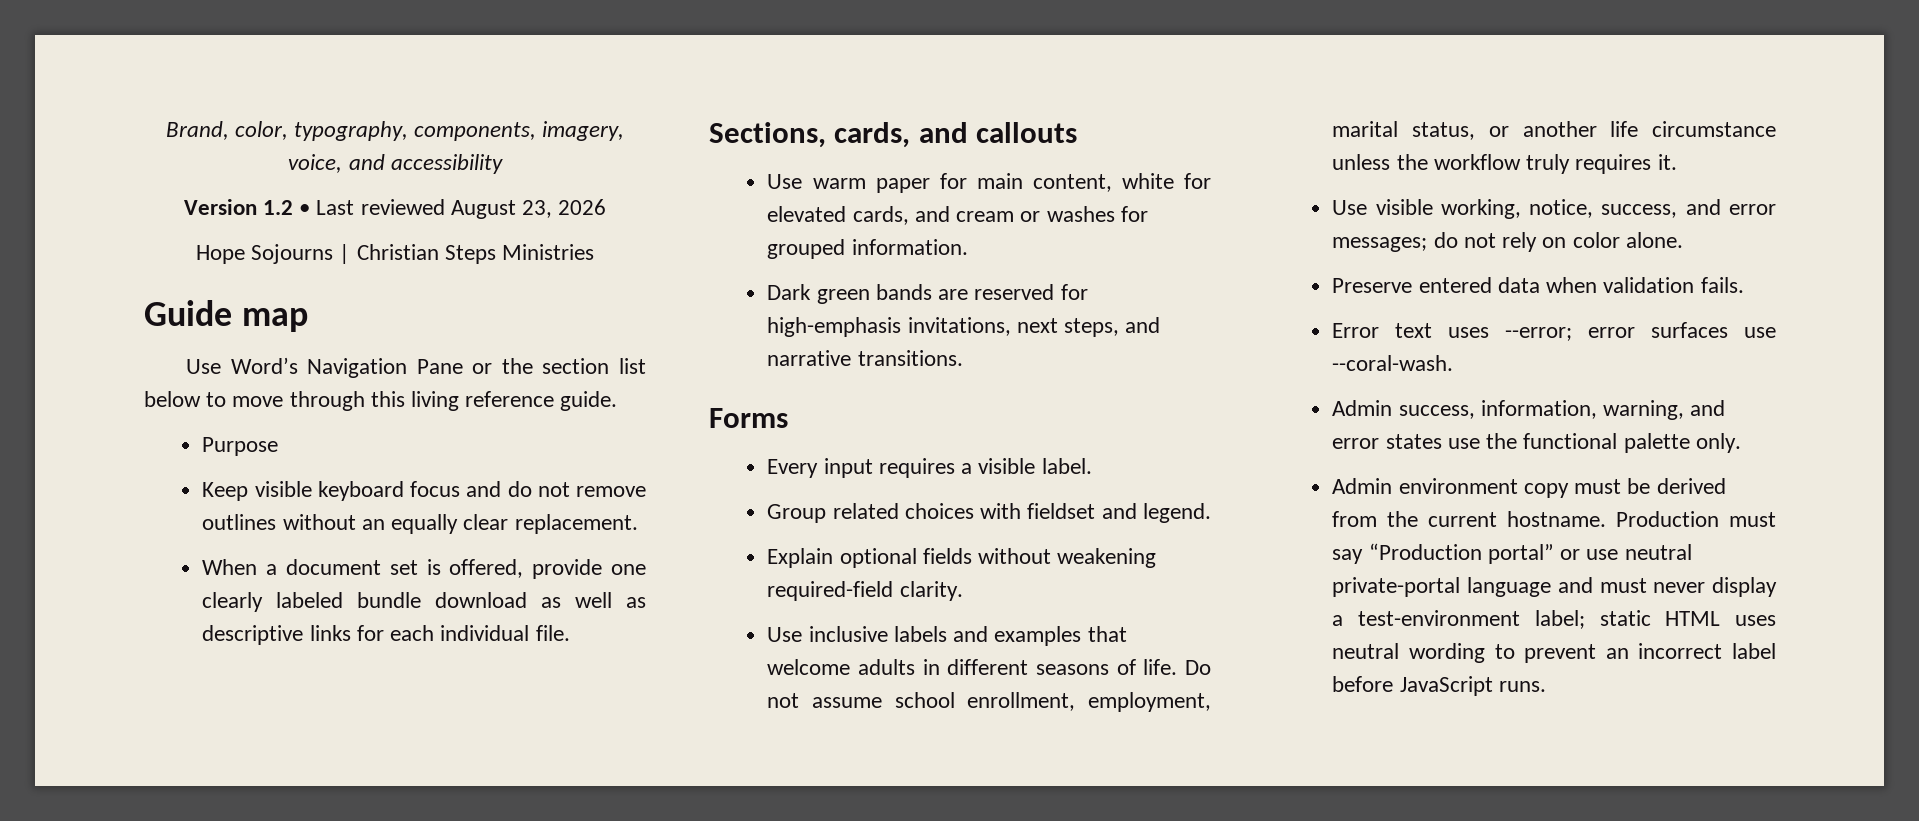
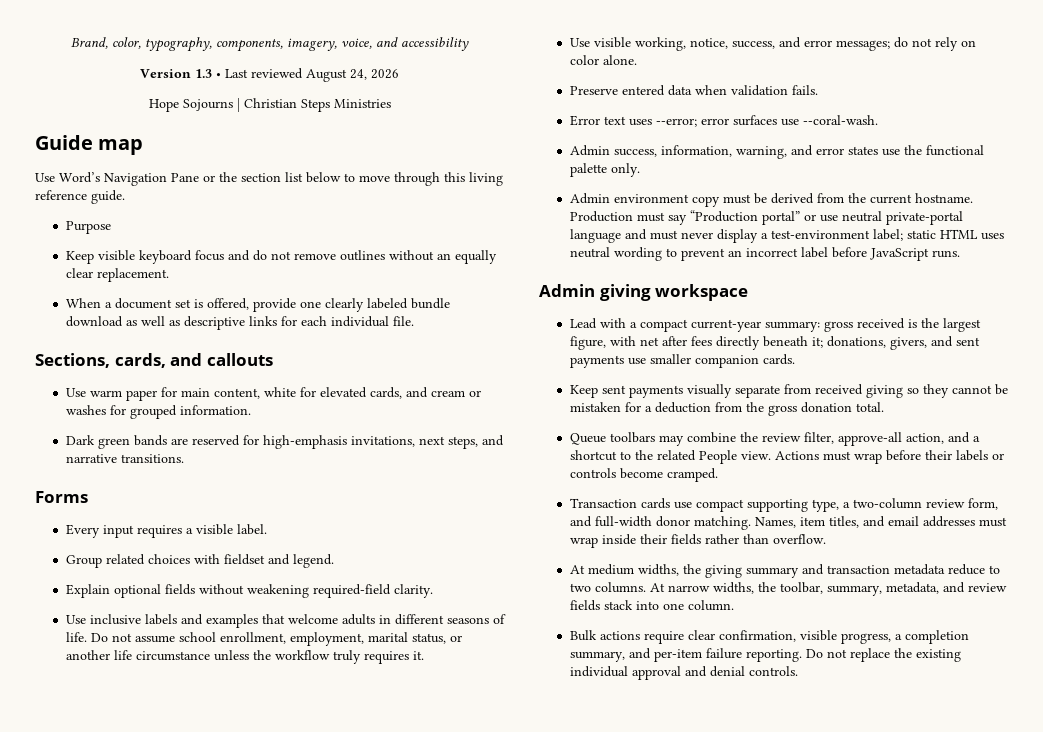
[262,200,293,215] 1.2 -> [195,69,212,78] 1.3
[522,200,553,218] 23, -> [350,69,367,80] 24,
(1546, 686) none -> [539,284,749,301] [569,318,981,332] [569,336,980,350] [569,354,795,368] [569,384,1008,398] [569,402,884,416] [569,432,980,446] [569,450,1004,464] [569,468,718,482] [569,498,998,512] [569,516,1007,530] [569,534,826,548] [569,564,1000,578] [569,582,1007,596] [569,600,734,611] [569,630,969,644] [569,648,961,662] [569,666,798,680] // Admin giving workspace // Lead with a compact current-year summary: gross received is the largest figure, with net after fees directly beneath it; donations, givers, and sent payments use smaller companion cards. // Keep sent payments visually separate from received giving so they cannot be mistaken for a deduction from the gross donation total. // Queue toolbars may combine the review filter, approve-all action, and a shortcut to the related People view. Actions must wrap before their labels or controls become cramped. // Transaction cards use compact supporting type, a two-column review form, and full-width donor matching. Names, item titles, and email addresses must wrap inside their fields rather than overflow. // At medium widths, the giving summary and transaction metadata reduce to two columns. At narrow widths, the toolbar, summary, metadata, and review fields stack into one column. // Bulk actions require clear confirmation, visible progress, a completion summary, and per-item failure reporting. Do not replace the existing individual approval and denial controls.

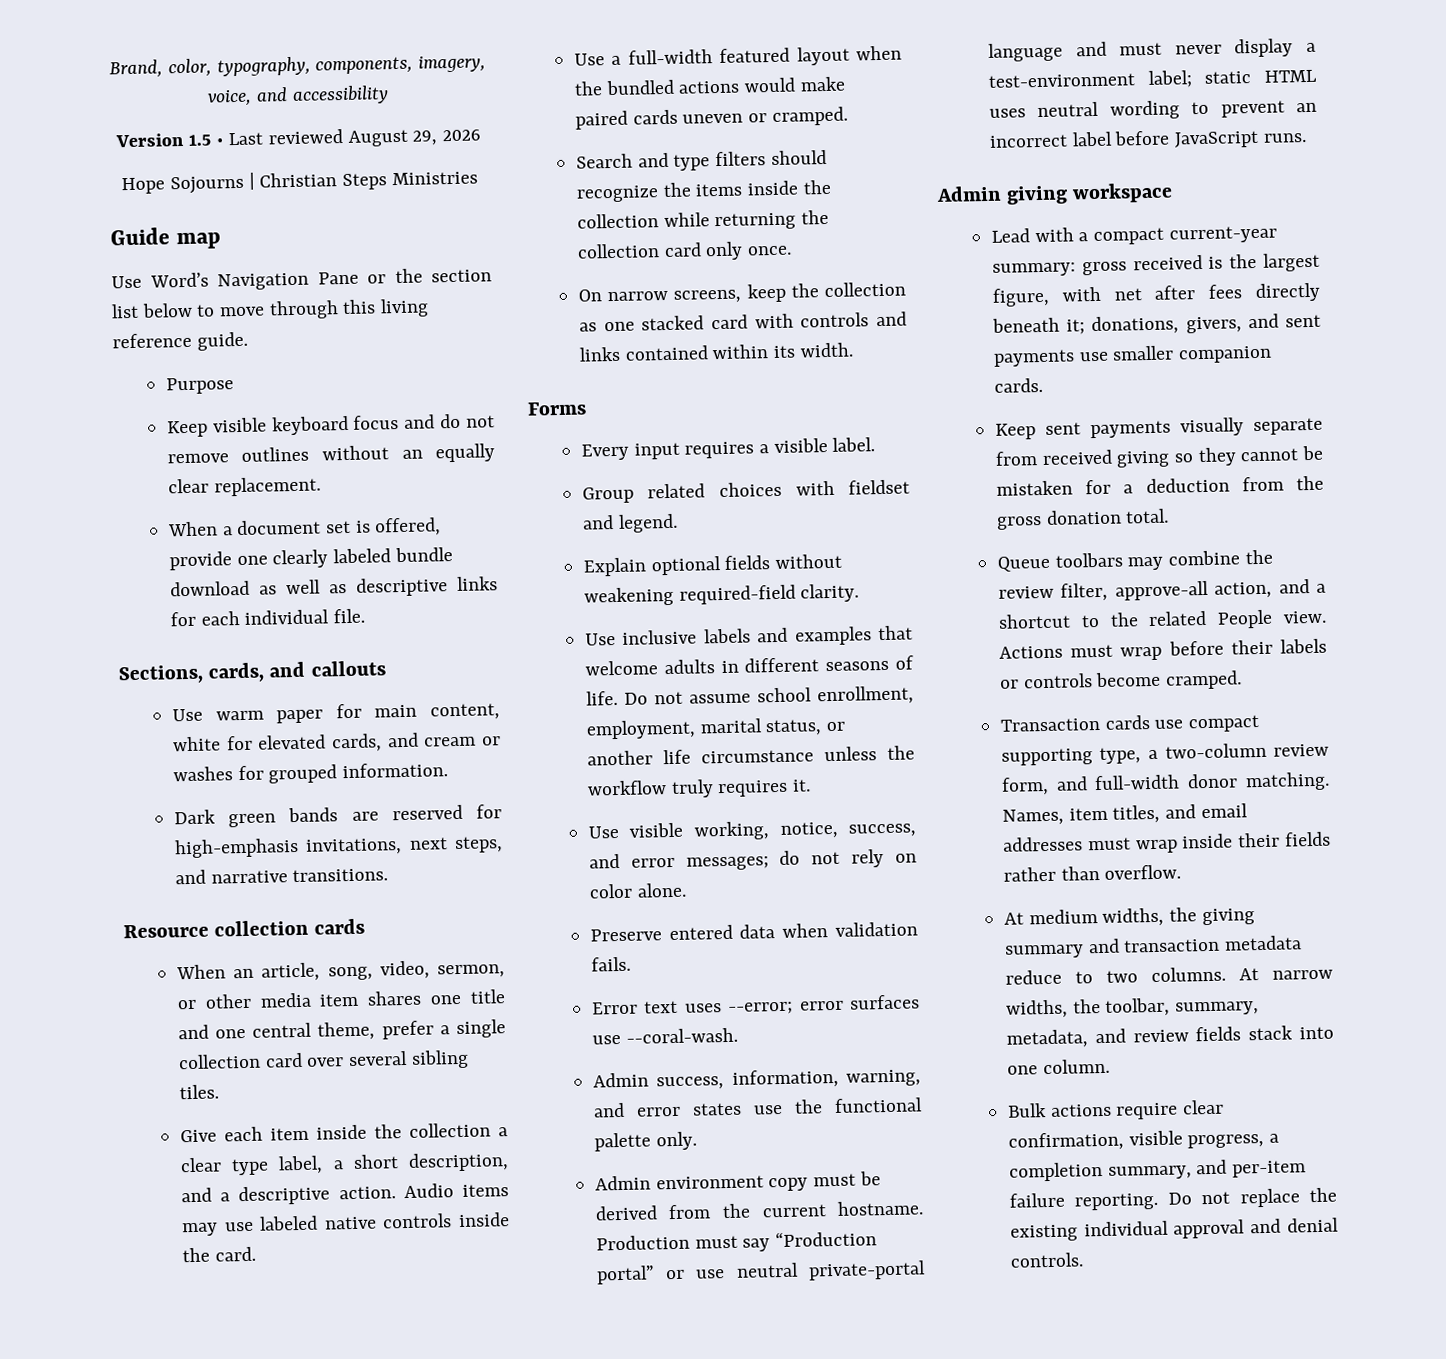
[195,69,212,78] 1.3 -> [187,134,211,146] 1.5
[350,69,367,80] 24, -> [412,130,438,146] 29,
(184, 458) none -> [123,918,366,939] [175,960,505,982] [176,989,507,1010] [177,1019,506,1041] [177,1049,469,1070] [178,1084,219,1100] [179,1122,509,1143] [179,1152,509,1176] [180,1183,509,1206] [181,1212,510,1237] [181,1246,256,1263] [573,45,902,66] [573,76,846,96] [574,106,848,130] [575,149,827,171] [575,179,831,203] [576,209,829,231] [576,241,792,261] [577,281,906,304] [578,311,907,332] [578,342,853,362] // Resource collection cards // When an article, song, video, sermon, or other media item shares one title and one central theme, prefer a single collection card over several sibling tiles. // Give each item inside the collection a clear type label, a short description, and a descriptive action. Audio items may use labeled native controls inside the card. // Use a full-width featured layout when the bundled actions would make paired cards uneven or cramped. // Search and type filters should recognize the items inside the collection while returning the collection card only once. // On narrow screens, keep the collection as one stacked card with controls and links contained within its width.

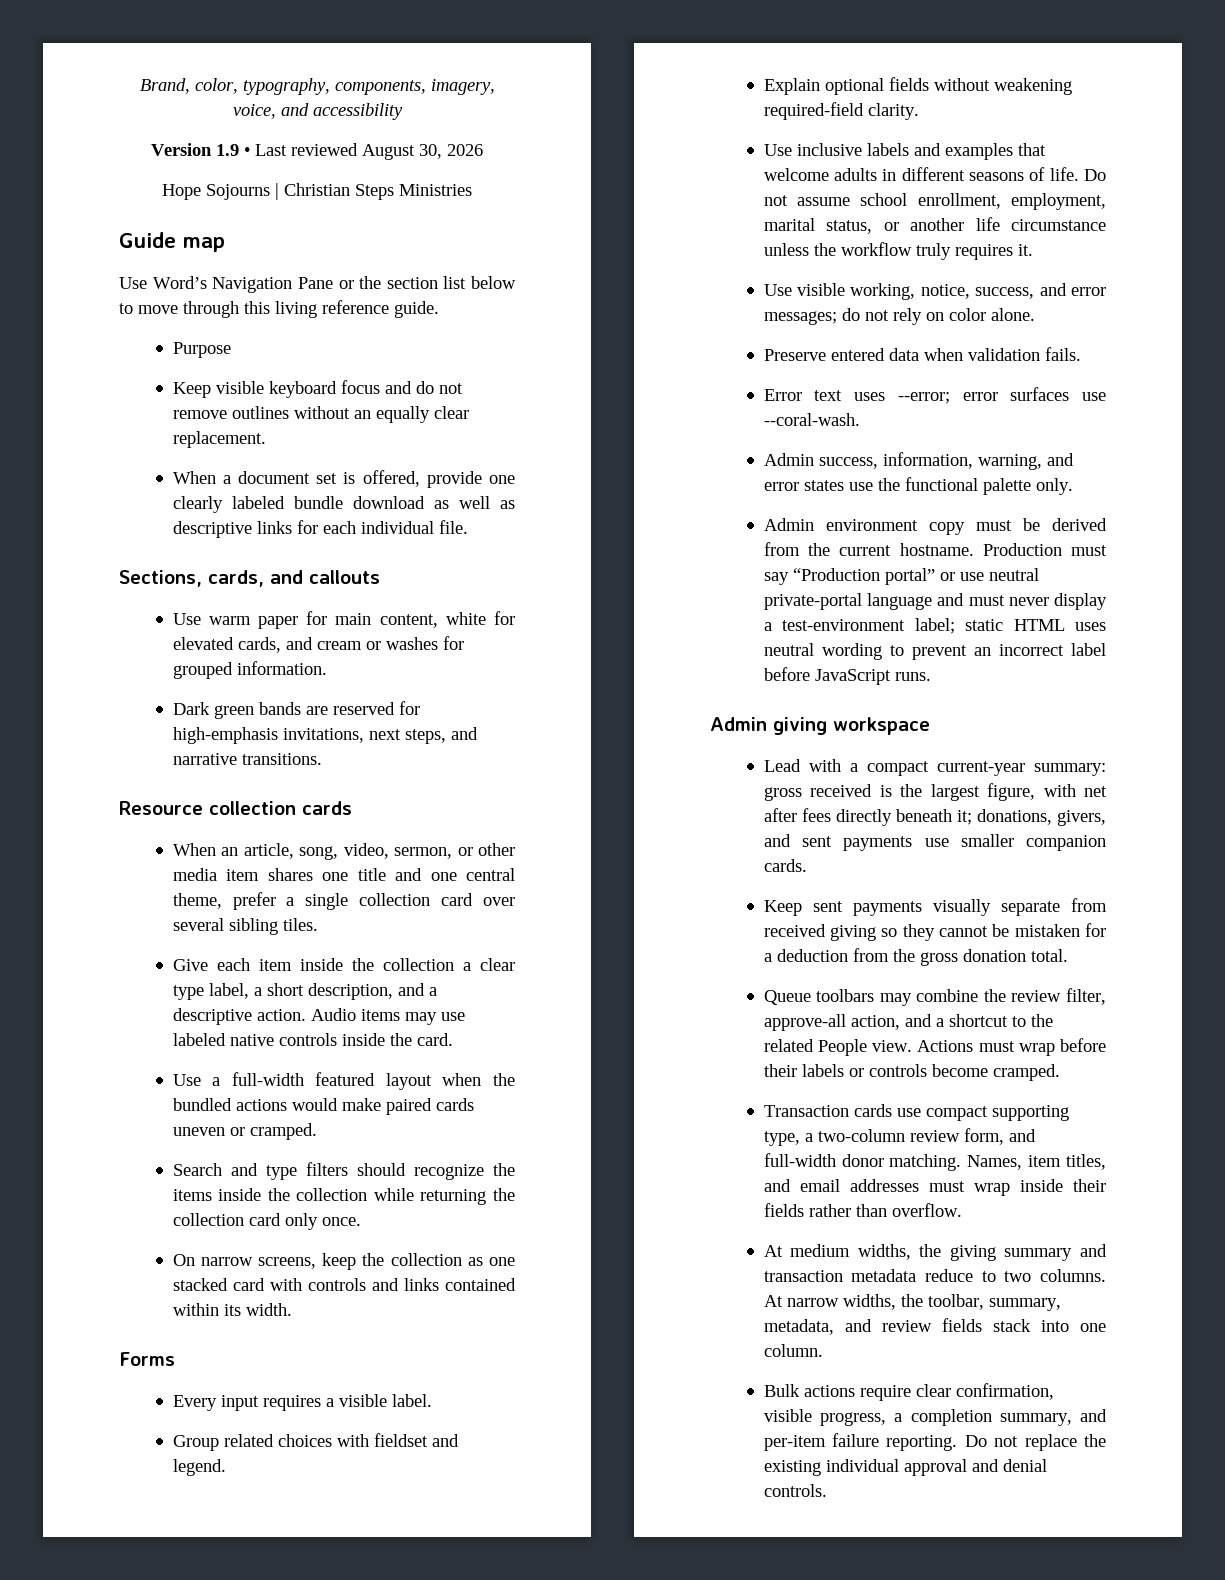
[187,134,211,146] 1.5 -> [216,144,239,156] 1.9
[412,130,438,146] 29, -> [419,144,442,159] 30,

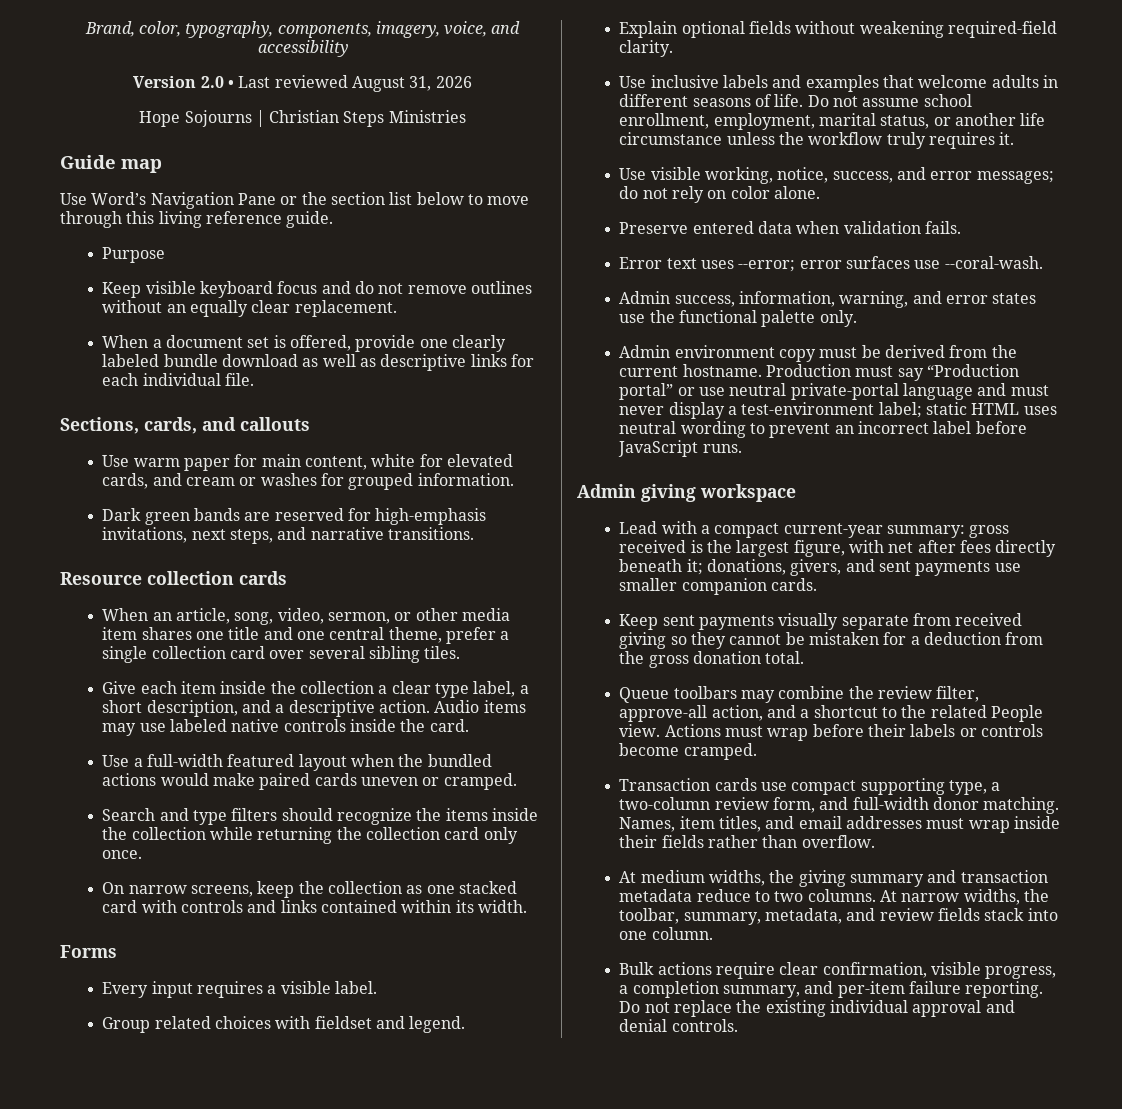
[216,144,239,156] 1.9 -> [200,76,224,88] 2.0
[419,144,442,159] 30, -> [409,76,432,91] 31,

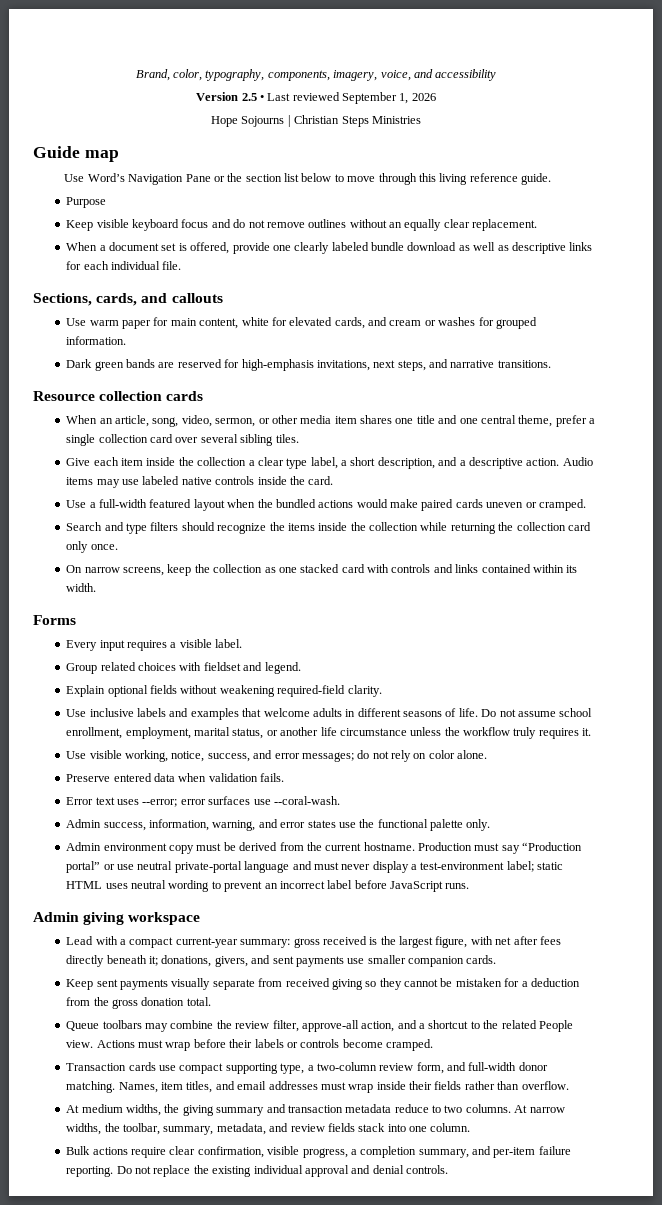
[200,76,224,88] 2.0 -> [241,93,257,101] 2.5
[351,76,432,92] August 31, -> [342,92,409,104] September 1,

